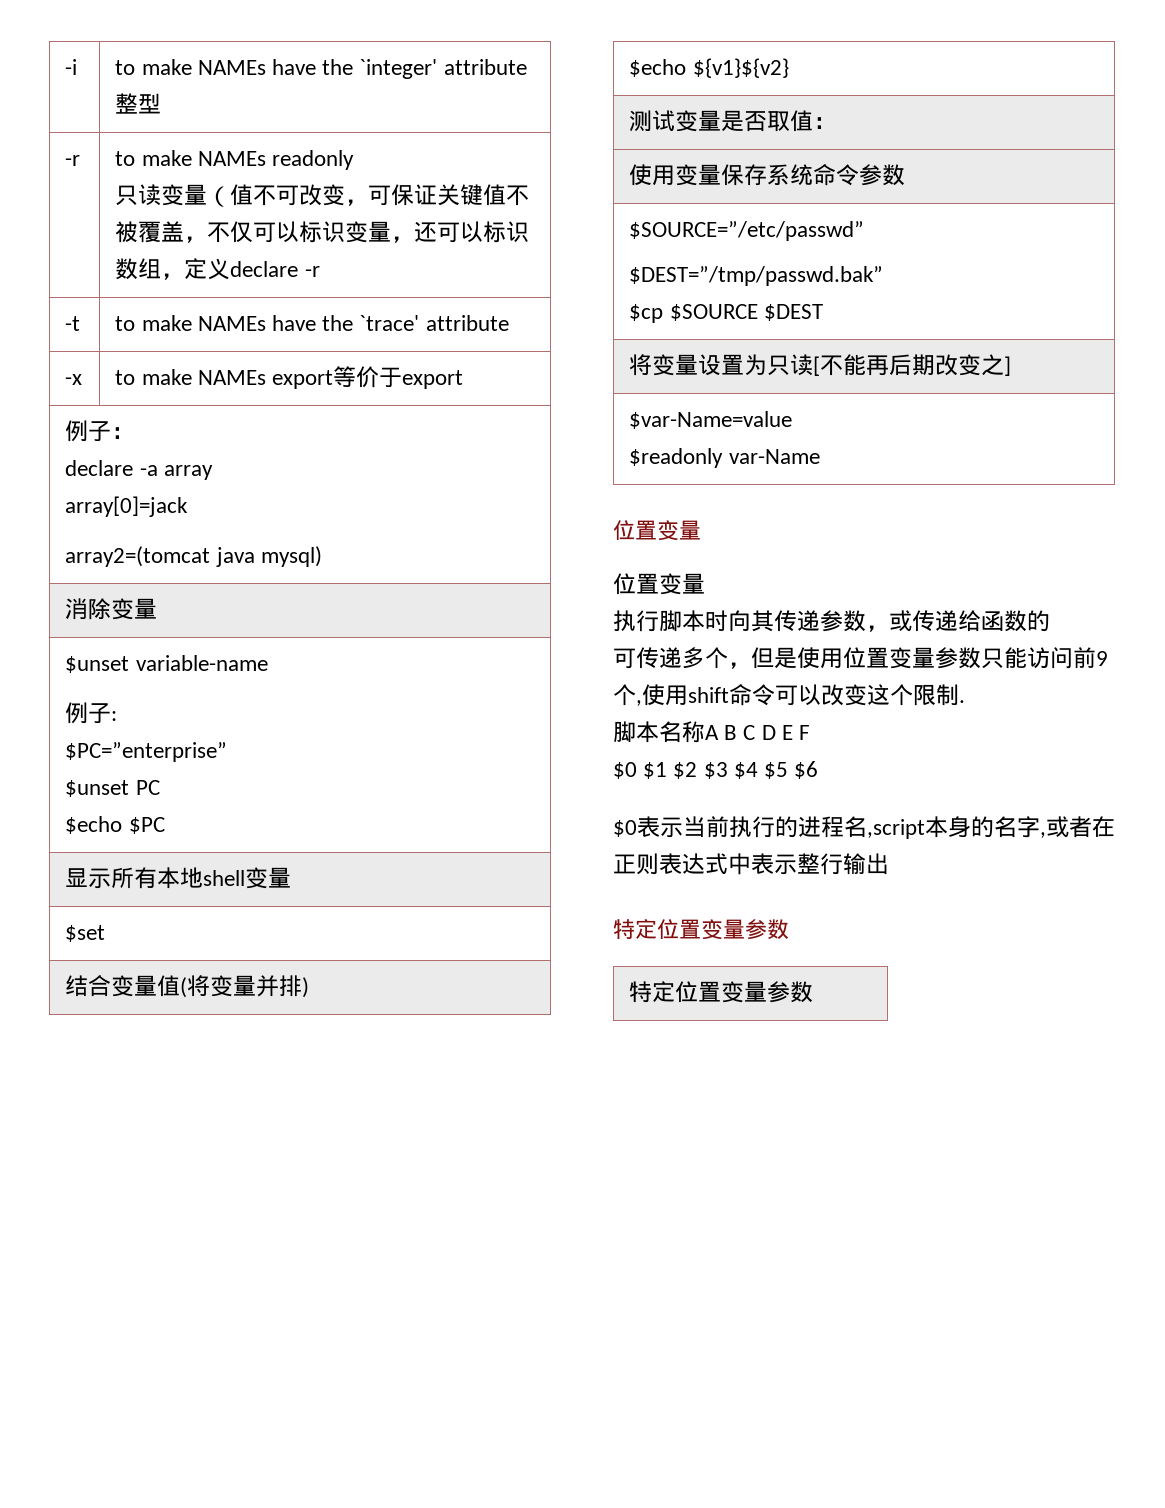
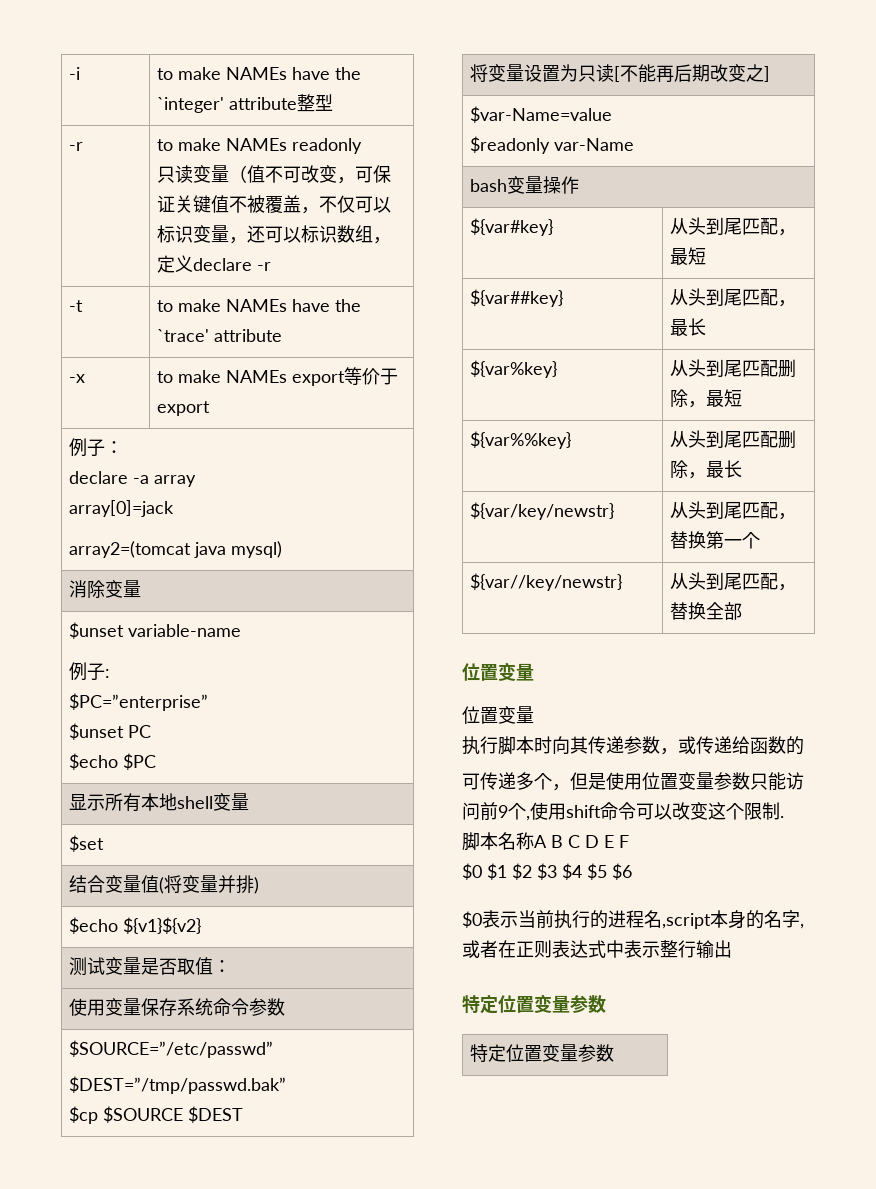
(820, 456) none -> [470,176,580,194] [470,218,554,236] [670,217,797,236] [670,247,707,265] [470,289,564,307] [670,288,797,307] [670,318,707,336] [470,360,558,378] [670,359,797,378] [670,389,743,408] [470,431,572,449] [670,430,797,449] [670,460,743,479] [470,502,615,520] [670,501,797,520] [670,531,761,549] [470,573,623,591] [670,572,797,591] [670,602,743,620] // bash变量操作 // ${var#key} | 从头到尾匹配，最短 // ${var##key} | 从头到尾匹配，最长 // ${var%key} | 从头到尾匹配删除，最短 // ${var%%key} | 从头到尾匹配删除，最长 // ${var/key/newstr} | 从头到尾匹配，替换第一个 // ${var//key/newstr} | 从头到尾匹配，替换全部

